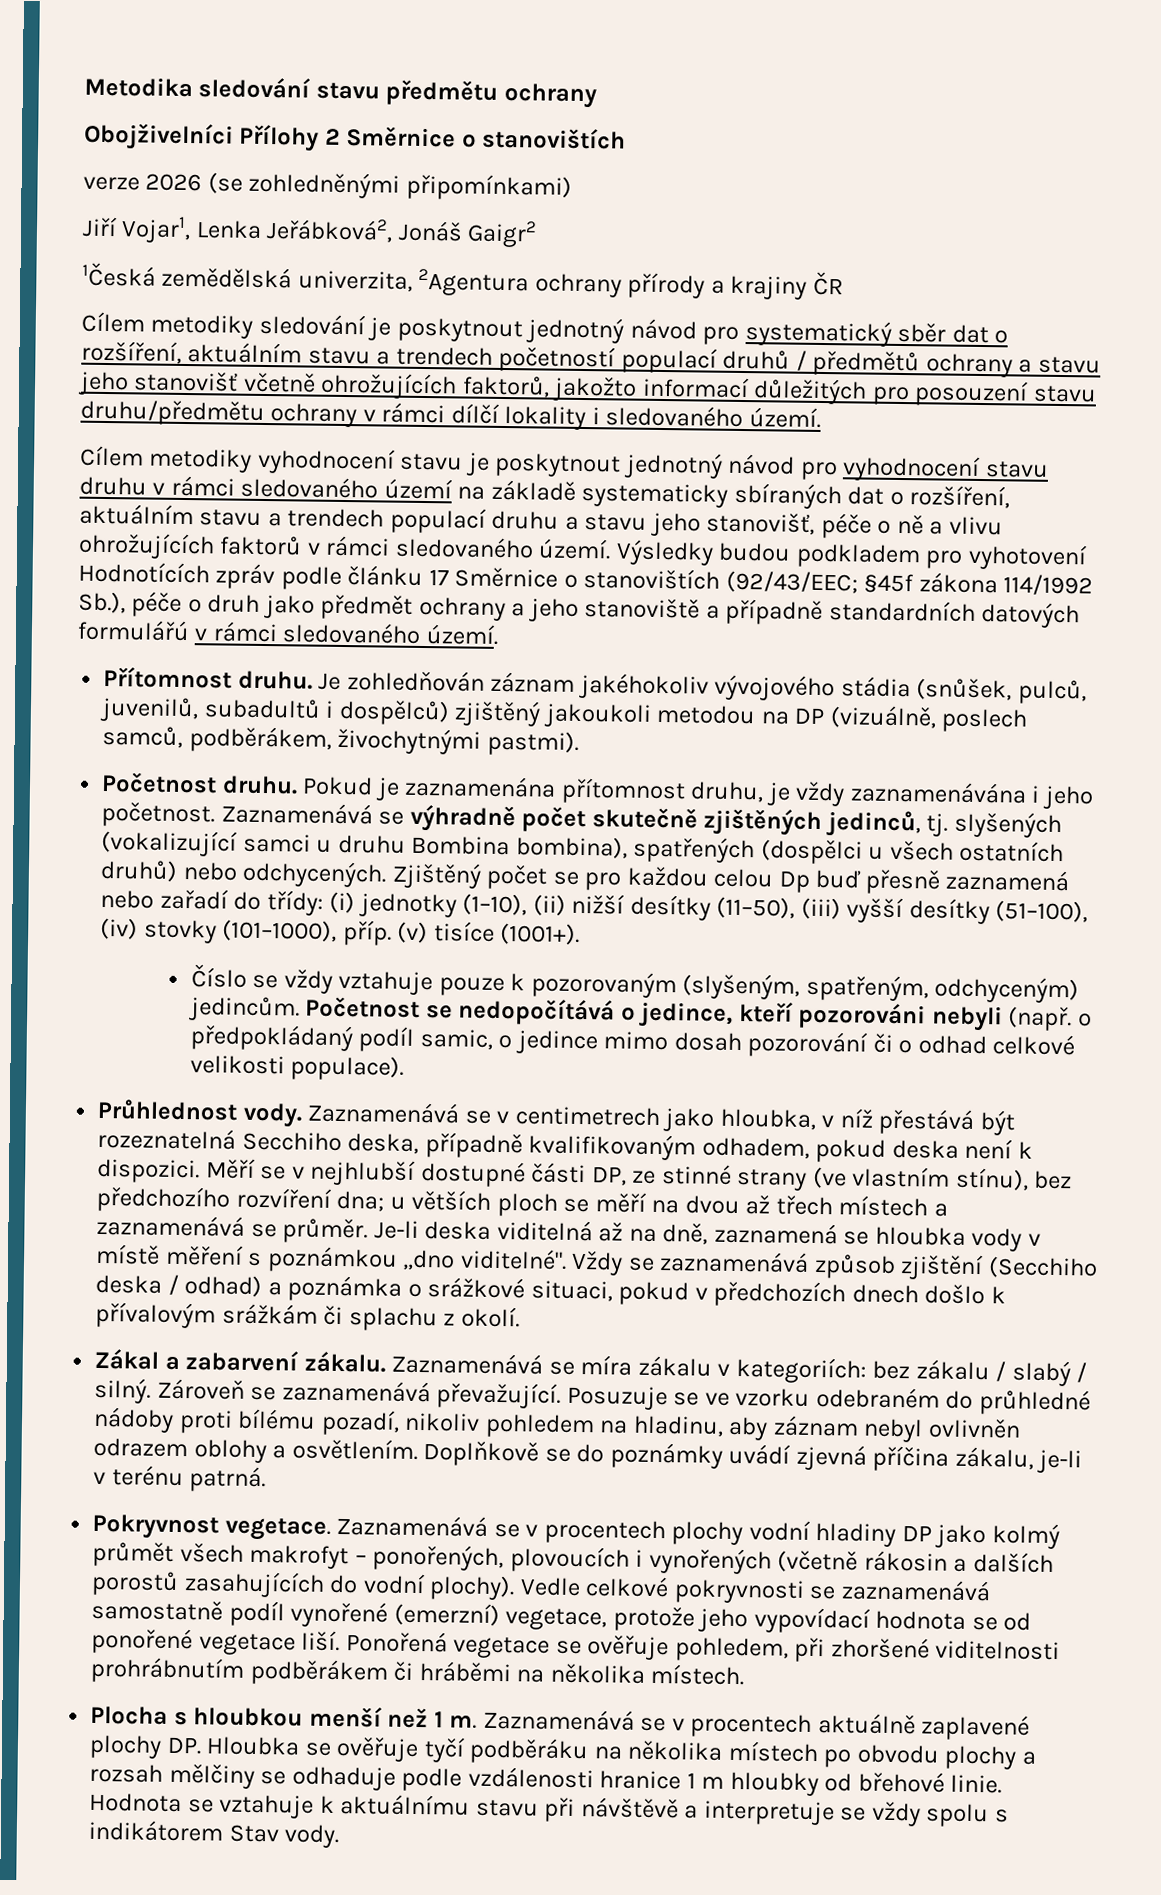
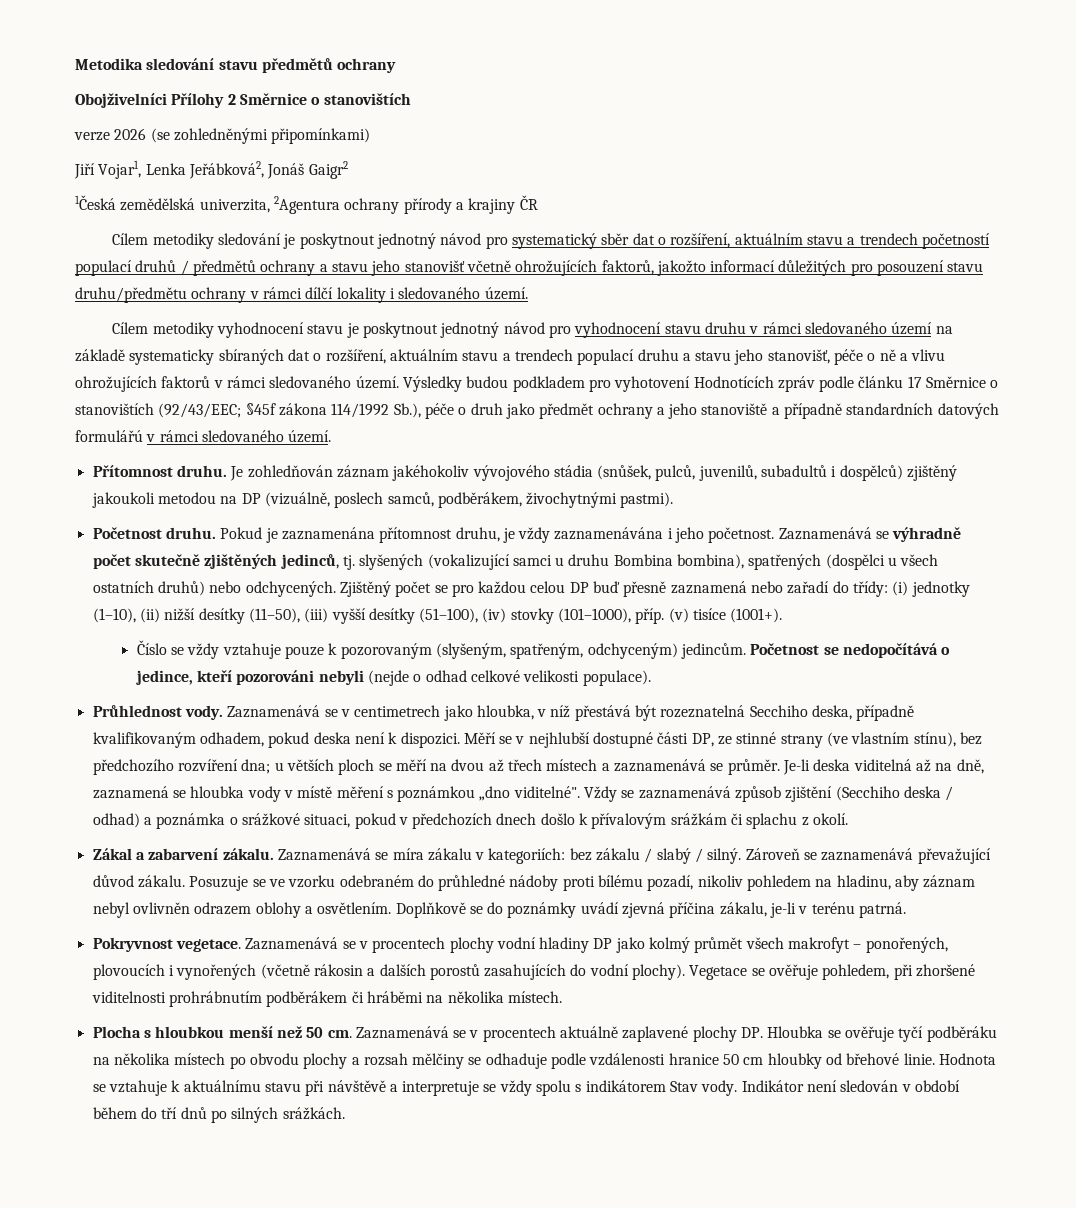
[385,79,499,106] předmětu -> [261,58,333,73] předmětů
[778,870,810,893] Dp -> [569,582,589,593] DP
[1007,1006,1092,1032] [189,1024,893,1058] (např. o předpokládaný podíl samic, o jedince mimo dosah pozorování či -> [368,670,410,686] (nejde
[436,1382,562,1409] převažující. -> [917,848,991,864] [92,875,185,888] převažující důvod zákalu.
[519,1576,991,1604] [91,1599,1032,1634] [91,1627,551,1659] Vedle celkové pokryvnosti se zaznamenává samostatně podíl vynořené (emerzní) vegetace, protože jeho vypovídací hodnota se od ponořené vegetace liší. Ponořená vegetace -> [689,965,748,980] Vegetace
[433,1711,478,1729] 1 m. -> [306,1027,352,1038] 50 cm.
[686,1772,725,1789] 1 m -> [723,1054,764,1065] 50 cm
(340, 1836) none -> [741,1080,961,1092] [92,1107,345,1123] Indikátor není sledován v období během do tří dnů po silných srážkách.

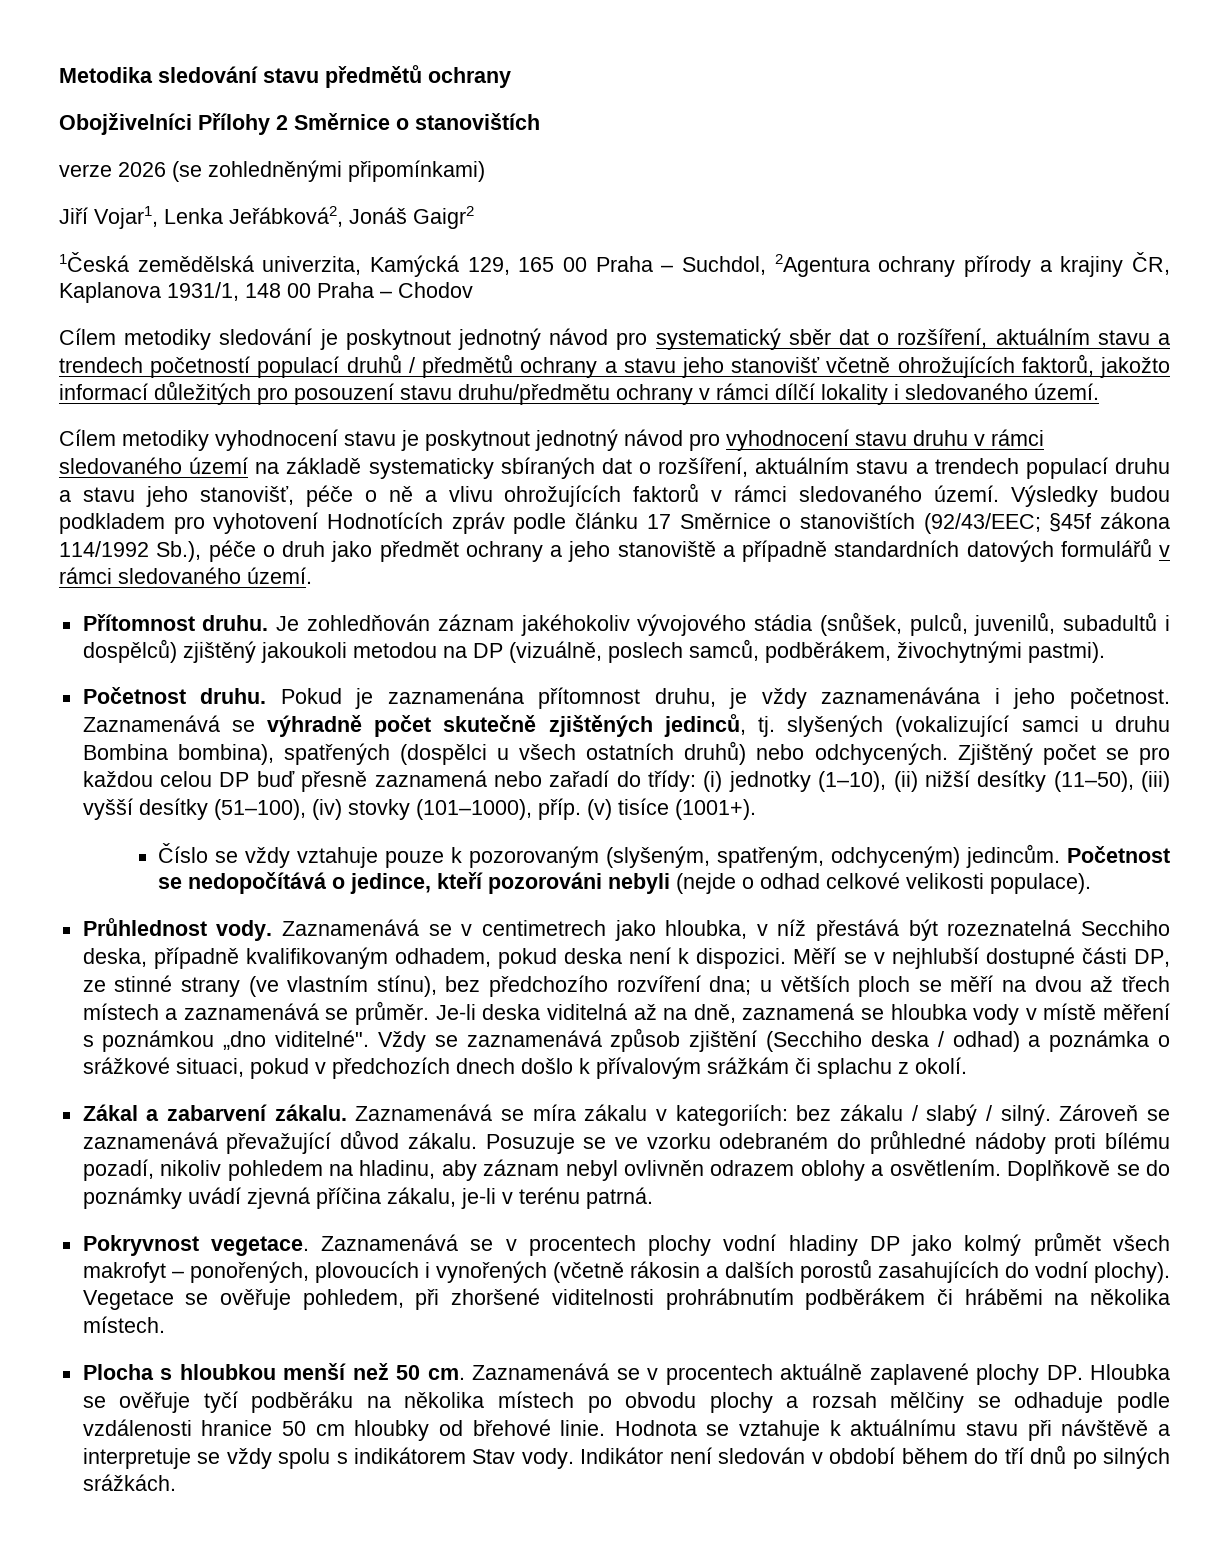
(270, 206) none -> [370,255,766,277] Kamýcká 129, 165 00 Praha – Suchdol,
[519,195,538,210] ČR -> [1131,252,1170,275] [59,282,473,303] ČR, Kaplanova 1931/1, 148 00 Praha – Chodov
[75,430,143,442] formulářú -> [1060,538,1152,557] formulářů

